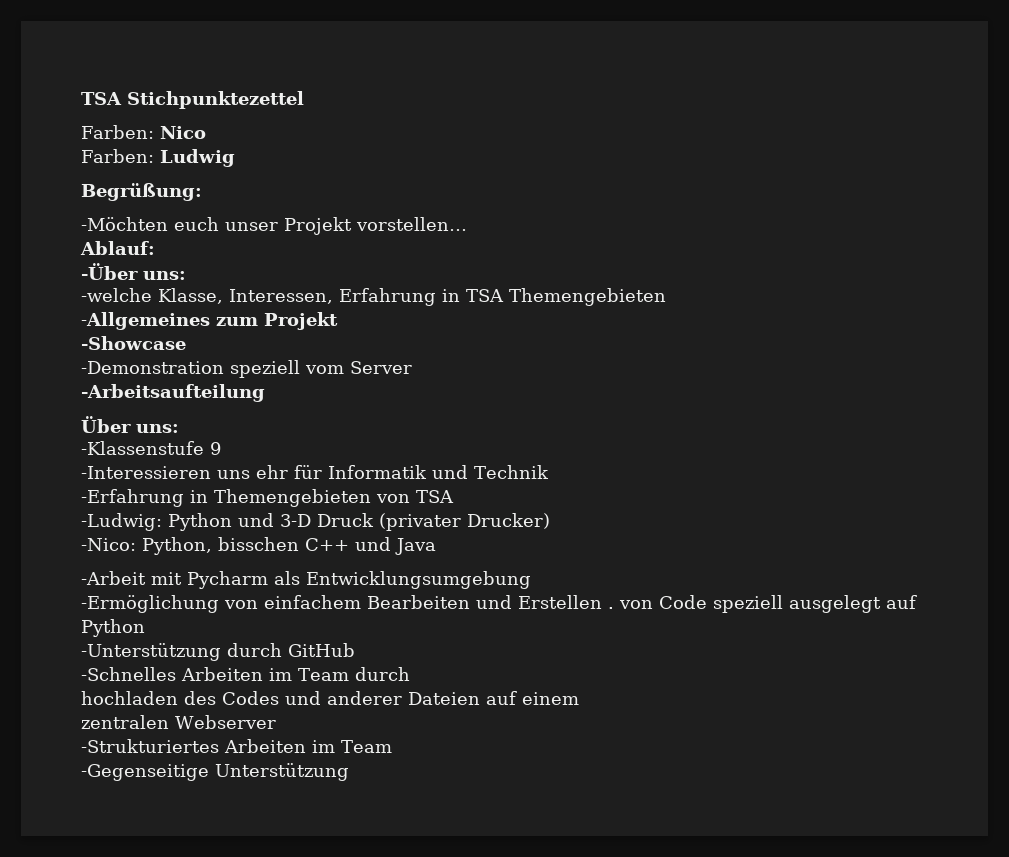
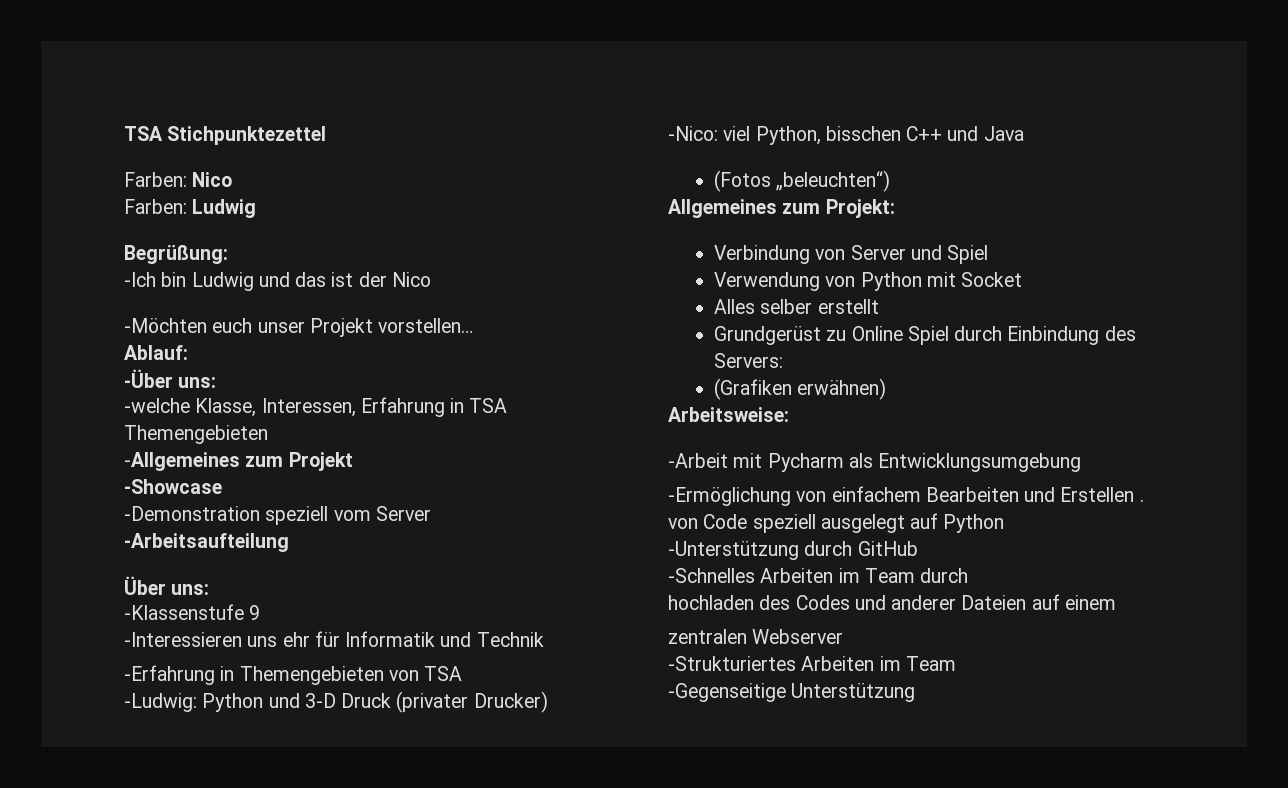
(202, 192) none -> [124,272,431,291] // -Ich bin Ludwig und das ist der Nico
(136, 544) none -> [723,126,751,141] viel
(436, 546) none -> [713,170,891,192] [668,199,895,218] [713,245,989,264] [713,272,1023,291] [713,299,879,314] [713,326,1136,345] [713,353,783,368] [713,378,887,400] [668,407,789,422] // (Fotos „beleuchten“) // Allgemeines zum Projekt: // Verbindung von Server und Spiel // Verwendung von Python mit Socket // Alles selber erstellt // Grundgerüst zu Online Spiel durch Einbindung des Servers: // (Grafiken erwähnen) // Arbeitsweise:

